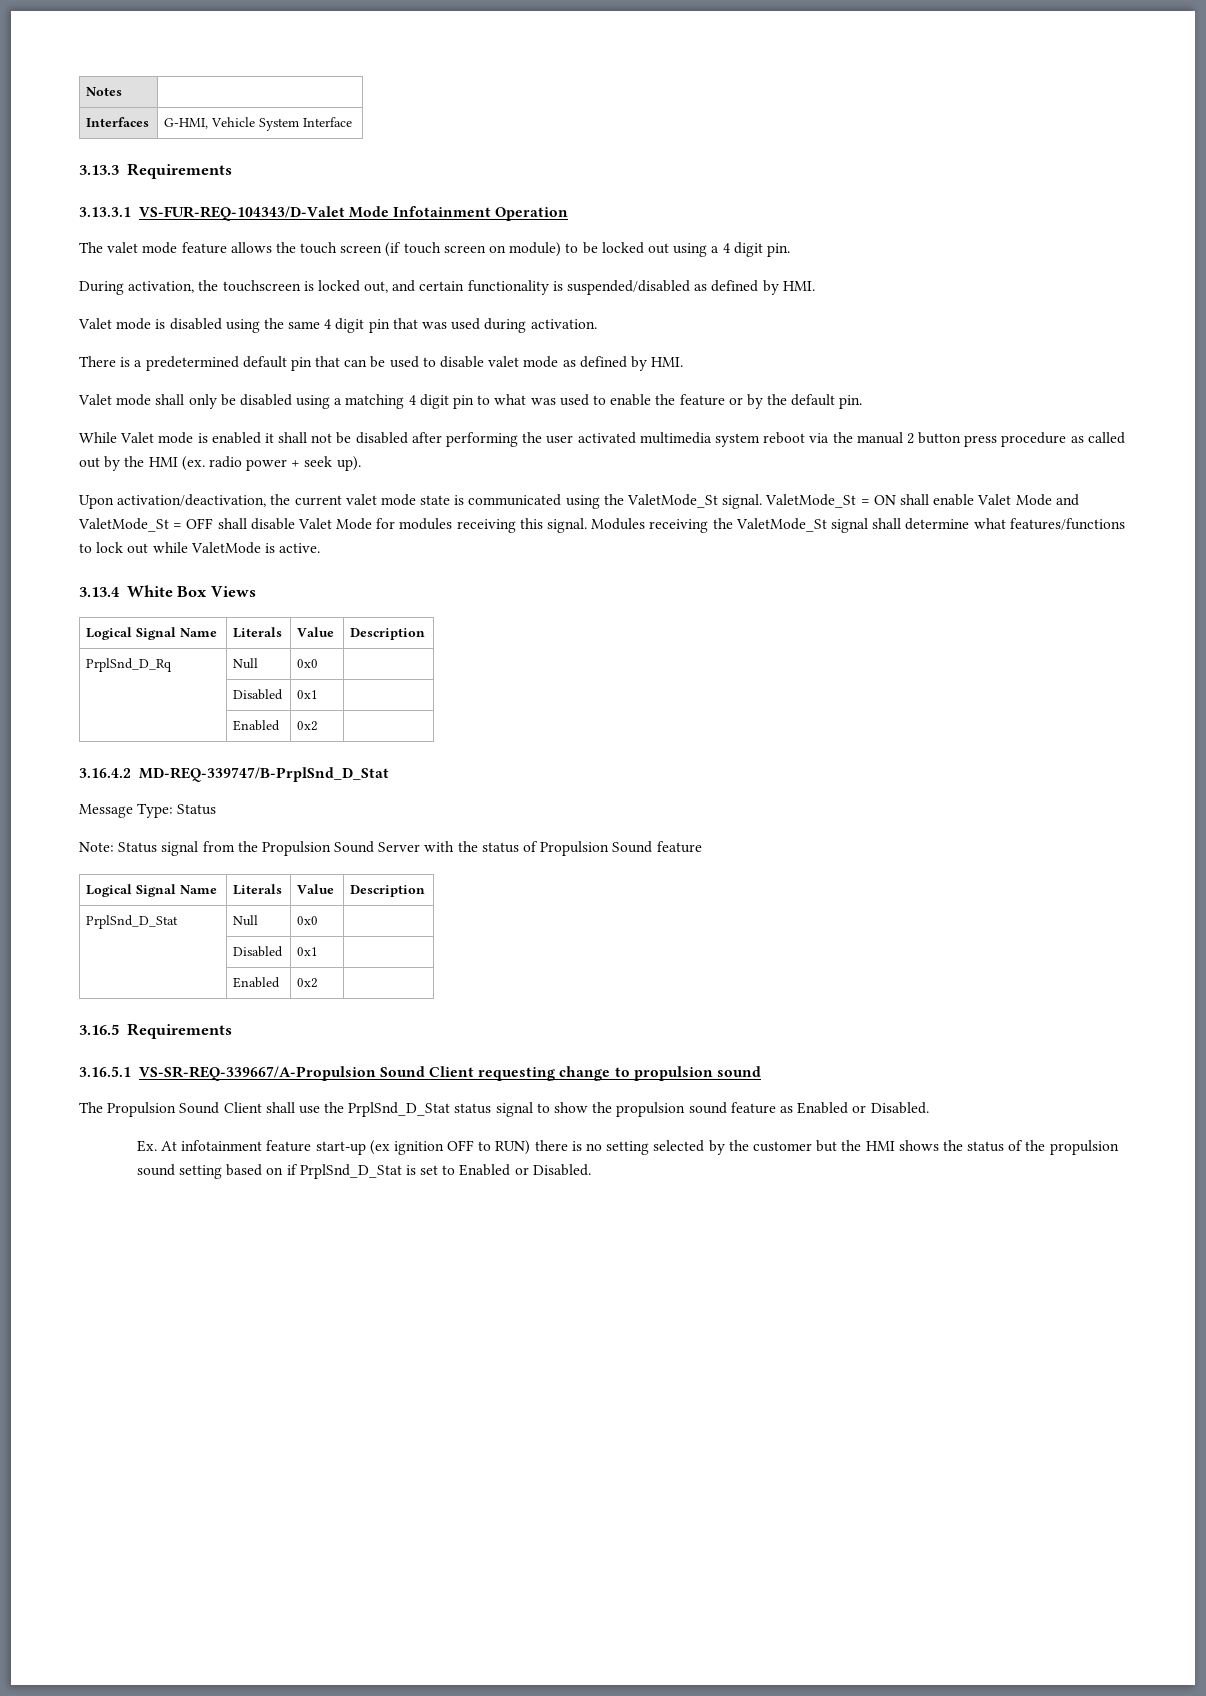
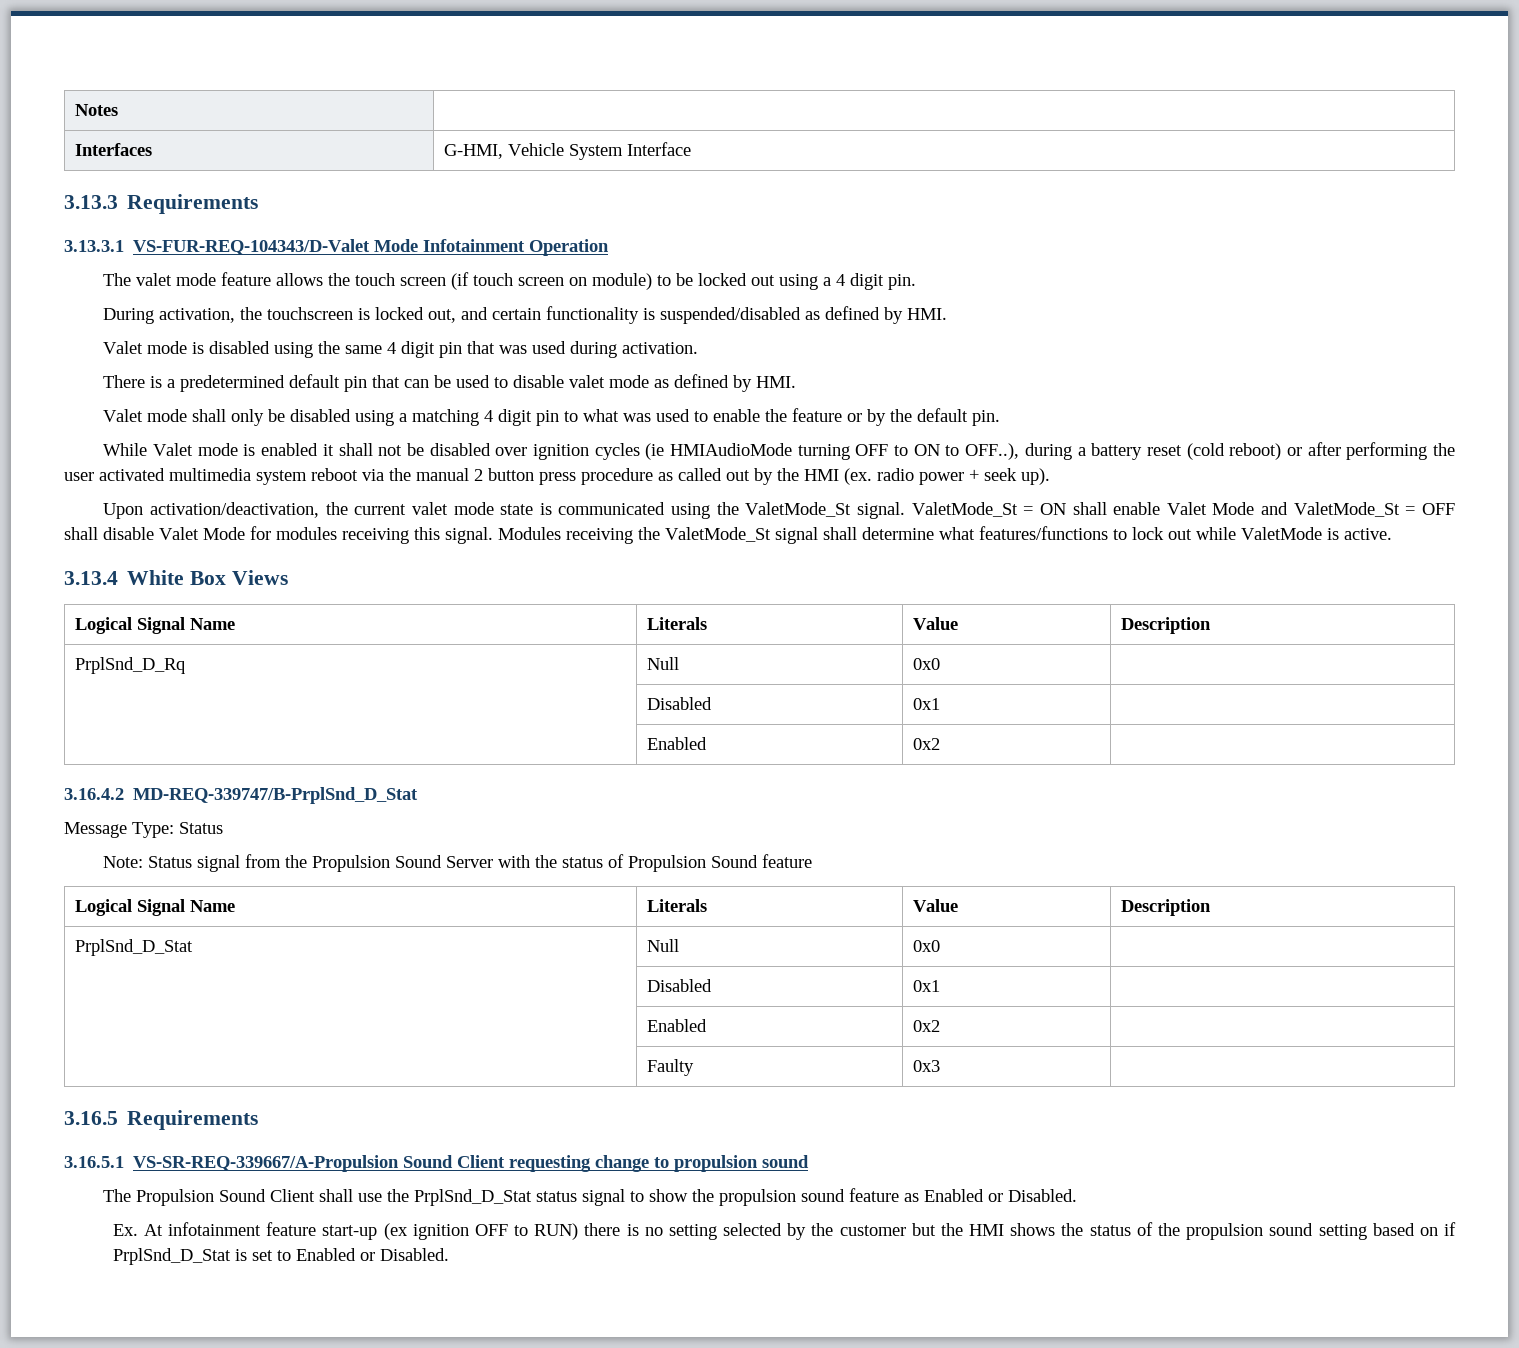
(408, 438) none -> [495,443,1302,460] over ignition cycles (ie HMIAudioMode turning OFF to ON to OFF..), during a battery reset (cold reboot) or
(319, 983) none -> [646,1059,694,1076] [912,1060,940,1072] // | Faulty | 0x3 |

